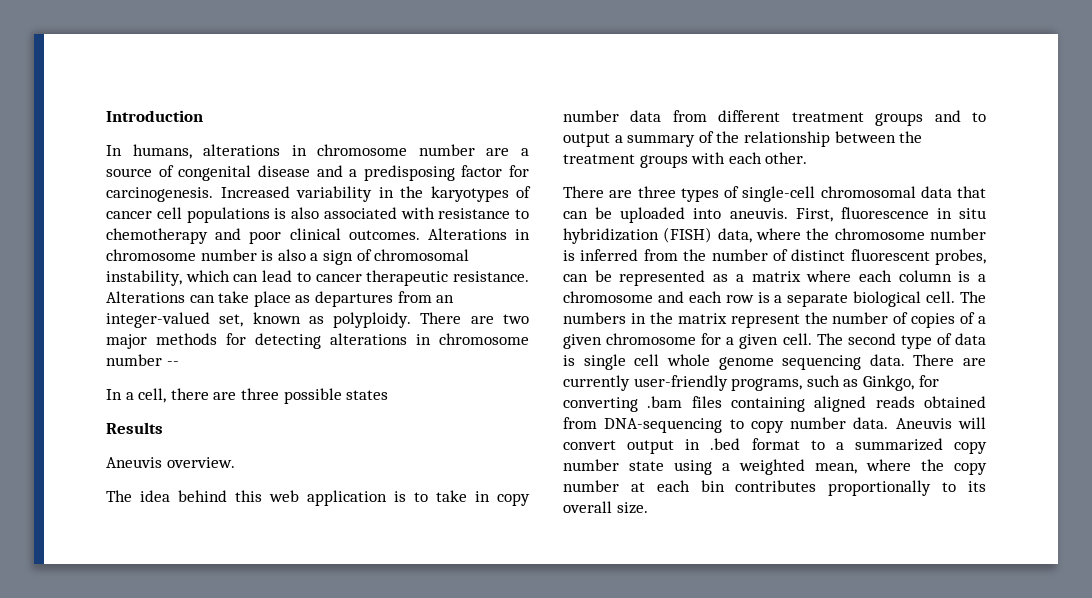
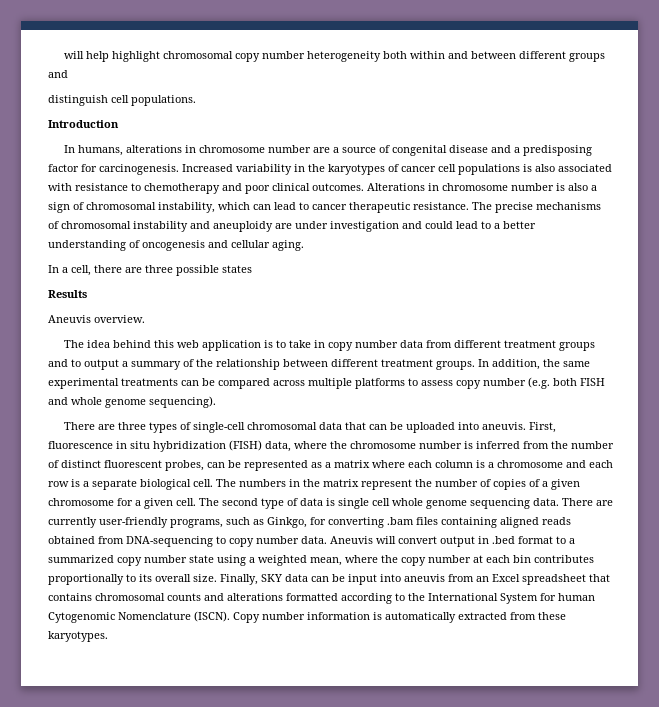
(106, 116) none -> [64,51,606,62] [48,70,68,78] [48,95,196,106] will help highlight chromosomal copy number heterogeneity both within and between different groups and // distinguish cell populations. //
[106,291,455,307] [106,312,529,328] [106,333,529,349] [106,354,179,366] Alterations can take place as departures from an integer-valued set, known as polyploidy. There are two major methods for detecting alterations in chromosome number -- -> [472,202,601,213] [48,221,536,232] [48,240,304,251] The precise mechanisms of chromosomal instability and aneuploidy are under investigation and could lead to a better understanding of oncogenesis and cellular aging.
[899,131,923,143] [563,152,808,168] the treatment groups with each other. -> [331,359,590,370] [48,377,605,389] [48,396,216,408] different treatment groups. In addition, the same experimental treatments can be compared across multiple platforms to assess copy number (e.g. both FISH and whole genome sequencing).
(648, 508) none -> [220,574,610,585] [48,593,595,604] [48,611,566,623] [48,631,108,642] Finally, SKY data can be input into aneuvis from an Excel spreadsheet that contains chromosomal counts and alterations formatted according to the International System for human Cytogenomic Nomenclature (ISCN). Copy number information is automatically extracted from these karyotypes.

